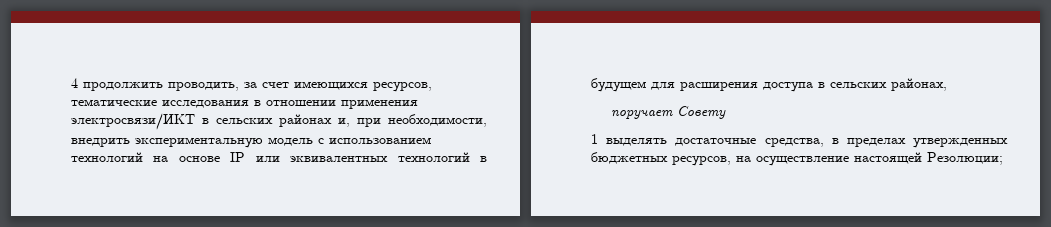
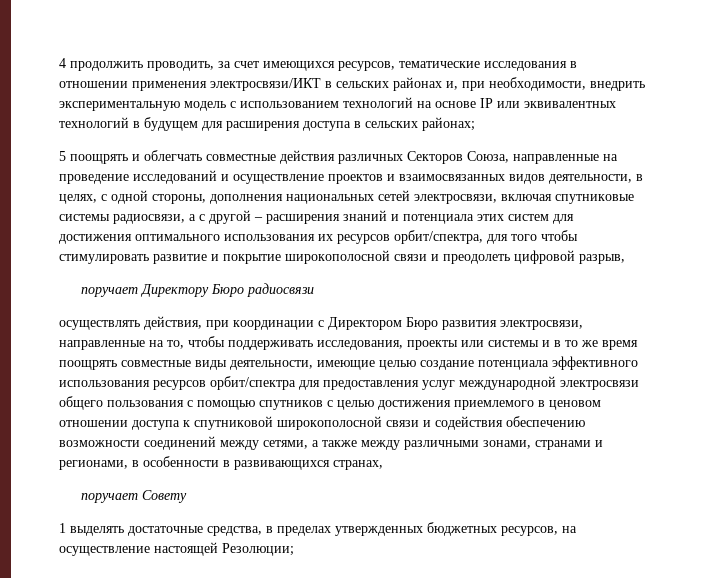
[891,78,947,91] районах, -> [422,117,475,131] [59,150,618,164] [59,170,643,184] [59,190,634,204] [59,210,574,224] [59,230,578,244] [59,250,625,264] [81,283,315,297] [59,316,583,330] [59,336,638,350] [59,356,638,370] [59,376,639,390] [59,396,601,410] [59,416,585,430] [59,436,603,450] [59,456,383,470] районах; // 5 поощрять и облегчать совместные действия различных Секторов Союза, направленные на проведение исследований и осуществление проектов и взаимосвязанных видов деятельности, в целях, с одной стороны, дополнения национальных сетей электросвязи, включая спутниковые системы радиосвязи, а с другой – расширения знаний и потенциала этих систем для достижения оптимального использования их ресурсов орбит/спектра, для того чтобы стимулировать развитие и покрытие широкополосной связи и преодолеть цифровой разрыв, // поручает Директору Бюро радиосвязи // осуществлять действия, при координации с Директором Бюро развития электросвязи, направленные на то, чтобы поддерживать исследования, проекты или системы и в то же время поощрять совместные виды деятельности, имеющие целью создание потенциала эффективного использования ресурсов орбит/спектра для предоставления услуг международной электросвязи общего пользования с помощью спутников с целью достижения приемлемого в ценовом отношении доступа к спутниковой широкополосной связи и содействия обеспечению возможности соединений между сетями, а также между различными зонами, странами и регионами, в особенности в развивающихся странах,

